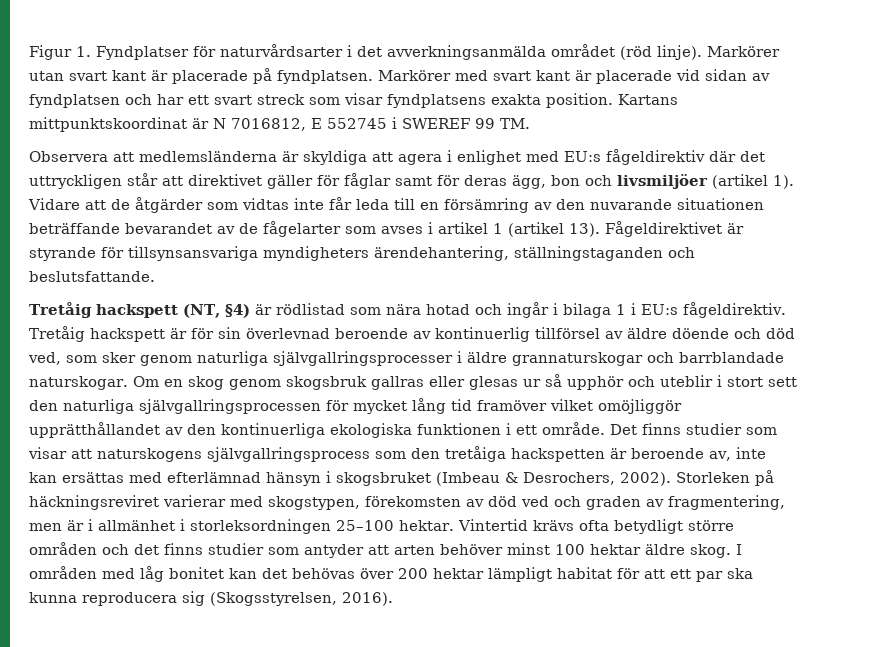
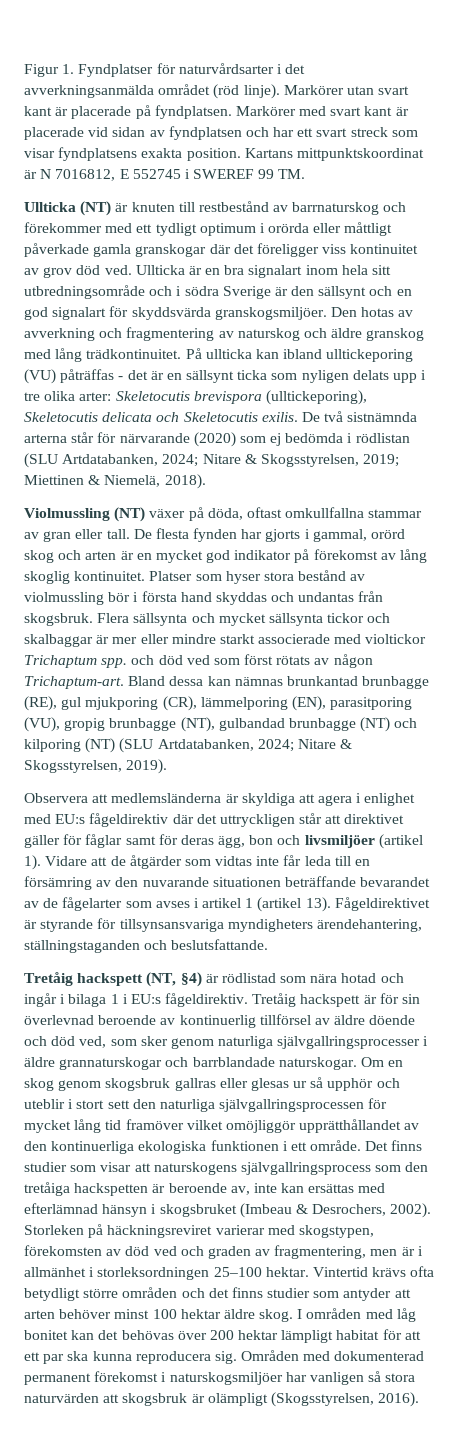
(530, 123) none -> [24,201,407,216] [24,222,393,236] [24,243,419,257] [24,265,392,278] [24,285,412,299] [24,306,414,320] [24,327,425,341] [24,348,414,362] [24,369,427,384] [24,390,367,405] [24,411,418,422] [24,432,410,447] [24,453,400,468] [24,474,206,489] [24,507,423,522] [24,528,406,542] [24,549,428,563] [24,570,366,584] [24,591,384,605] [24,613,391,626] [24,634,427,647] [24,654,373,668] [24,676,430,689] [24,696,413,711] [24,717,418,732] [24,738,353,753] [24,759,168,774] // Ullticka (NT) är knuten till restbestånd av barrnaturskog och förekommer med ett tydligt optimum i orörda eller måttligt påverkade gamla granskogar där det föreligger viss kontinuitet av grov död ved. Ullticka är en bra signalart inom hela sitt utbredningsområde och i södra Sverige är den sällsynt och en god signalart för skyddsvärda granskogsmiljöer. Den hotas av avverkning och fragmentering av naturskog och äldre granskog med lång trädkontinuitet. På ullticka kan ibland ulltickeporing (VU) påträffas - det är en sällsynt ticka som nyligen delats upp i tre olika arter: Skeletocutis brevispora (ulltickeporing), Skeletocutis delicata och Skeletocutis exilis. De två sistnämnda arterna står för närvarande (2020) som ej bedömda i rödlistan (SLU Artdatabanken, 2024; Nitare & Skogsstyrelsen, 2019; Miettinen & Niemelä, 2018). // Violmussling (NT) växer på döda, oftast omkullfallna stammar av gran eller tall. De flesta fynden har gjorts i gammal, orörd skog och arten är en mycket god indikator på förekomst av lång skoglig kontinuitet. Platser som hyser stora bestånd av violmussling bör i första hand skyddas och undantas från skogsbruk. Flera sällsynta och mycket sällsynta tickor och skalbaggar är mer eller mindre starkt associerade med violtickor Trichaptum spp. och död ved som först rötats av någon Trichaptum-art. Bland dessa kan nämnas brunkantad brunbagge (RE), gul mjukporing (CR), lämmelporing (EN), parasitporing (VU), gropig brunbagge (NT), gulbandad brunbagge (NT) och kilporing (NT) (SLU Artdatabanken, 2024; Nitare & Skogsstyrelsen, 2019).
[182,591,205,606] sig -> [214,1350,425,1364] [24,1371,416,1385] [24,1393,268,1406] sig. Områden med dokumenterad permanent förekomst i naturskogsmiljöer har vanligen så stora naturvärden att skogsbruk är olämpligt

